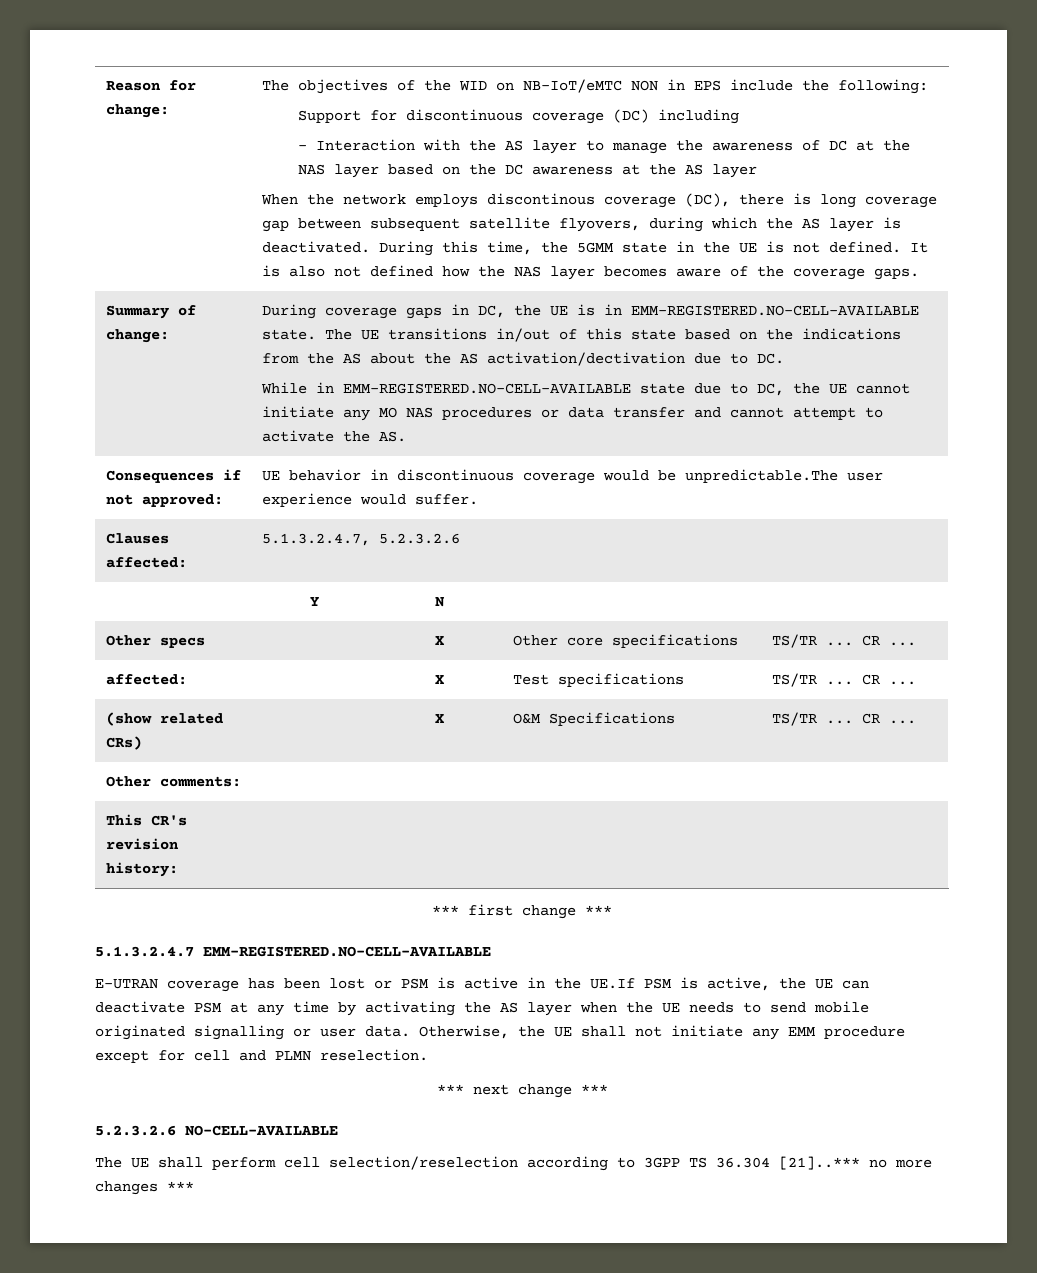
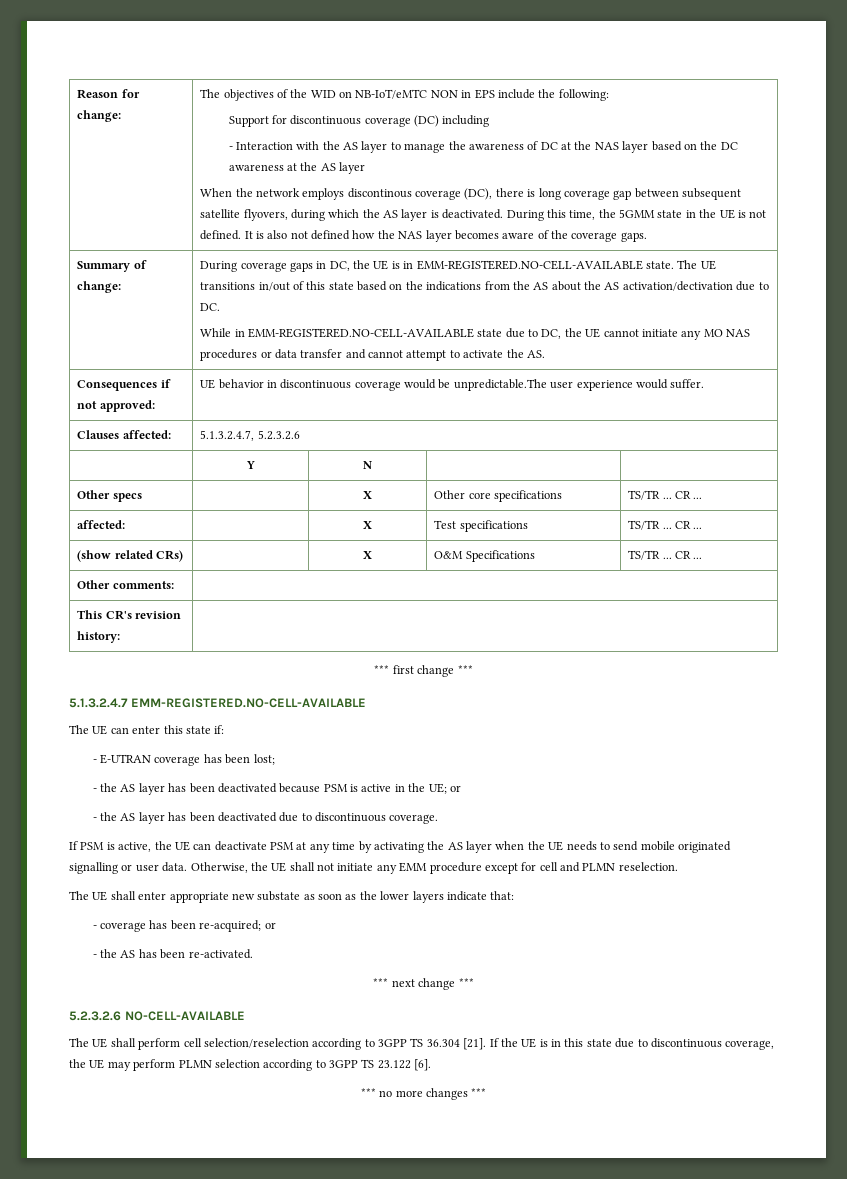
[95,978,392,992] E-UTRAN coverage has been lost or -> [69,725,225,735] [92,754,275,766] [92,783,321,795] The UE can enter this state if: // - E-UTRAN coverage has been lost; // - the AS layer has been deactivated because
[590,978,635,989] UE.If -> [428,783,461,794] [92,812,439,824] [69,841,78,850] UE; or // - the AS layer has been deactivated due to discontinuous coverage. // If
(428, 1055) none -> [69,891,515,903] [92,920,276,932] [92,949,253,959] // The UE shall enter appropriate new substate as soon as the lower layers indicate that: // - coverage has been re-acquired; or // - the AS has been re-activated.
[779,1156,860,1170] [21]..*** -> [463,1038,775,1050] [69,1059,432,1071] [360,1088,376,1097] [21]. If the UE is in this state due to discontinuous coverage, the UE may perform PLMN selection according to 3GPP TS 23.122 [6]. // ***

